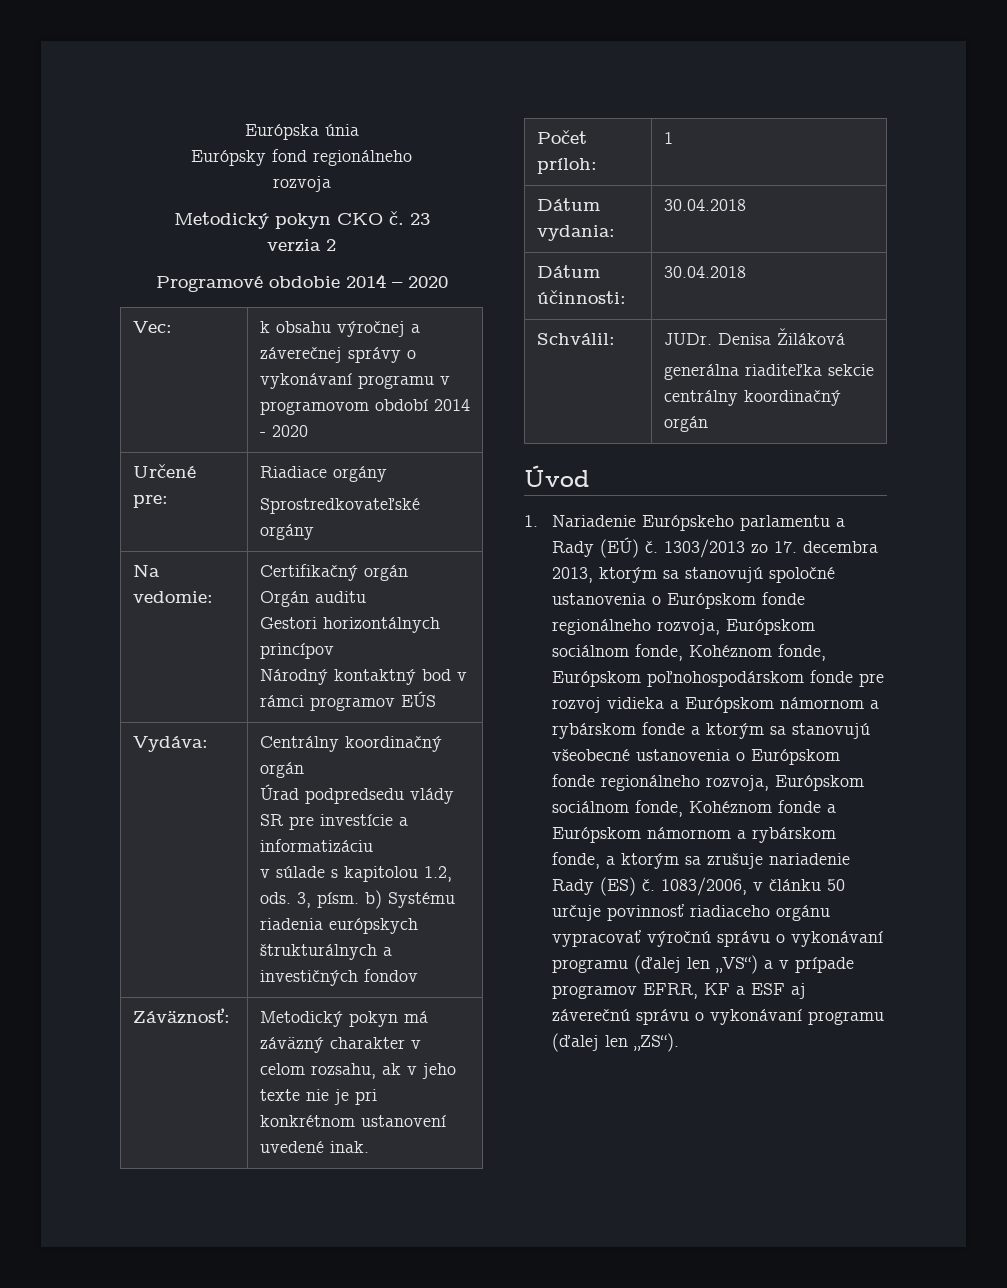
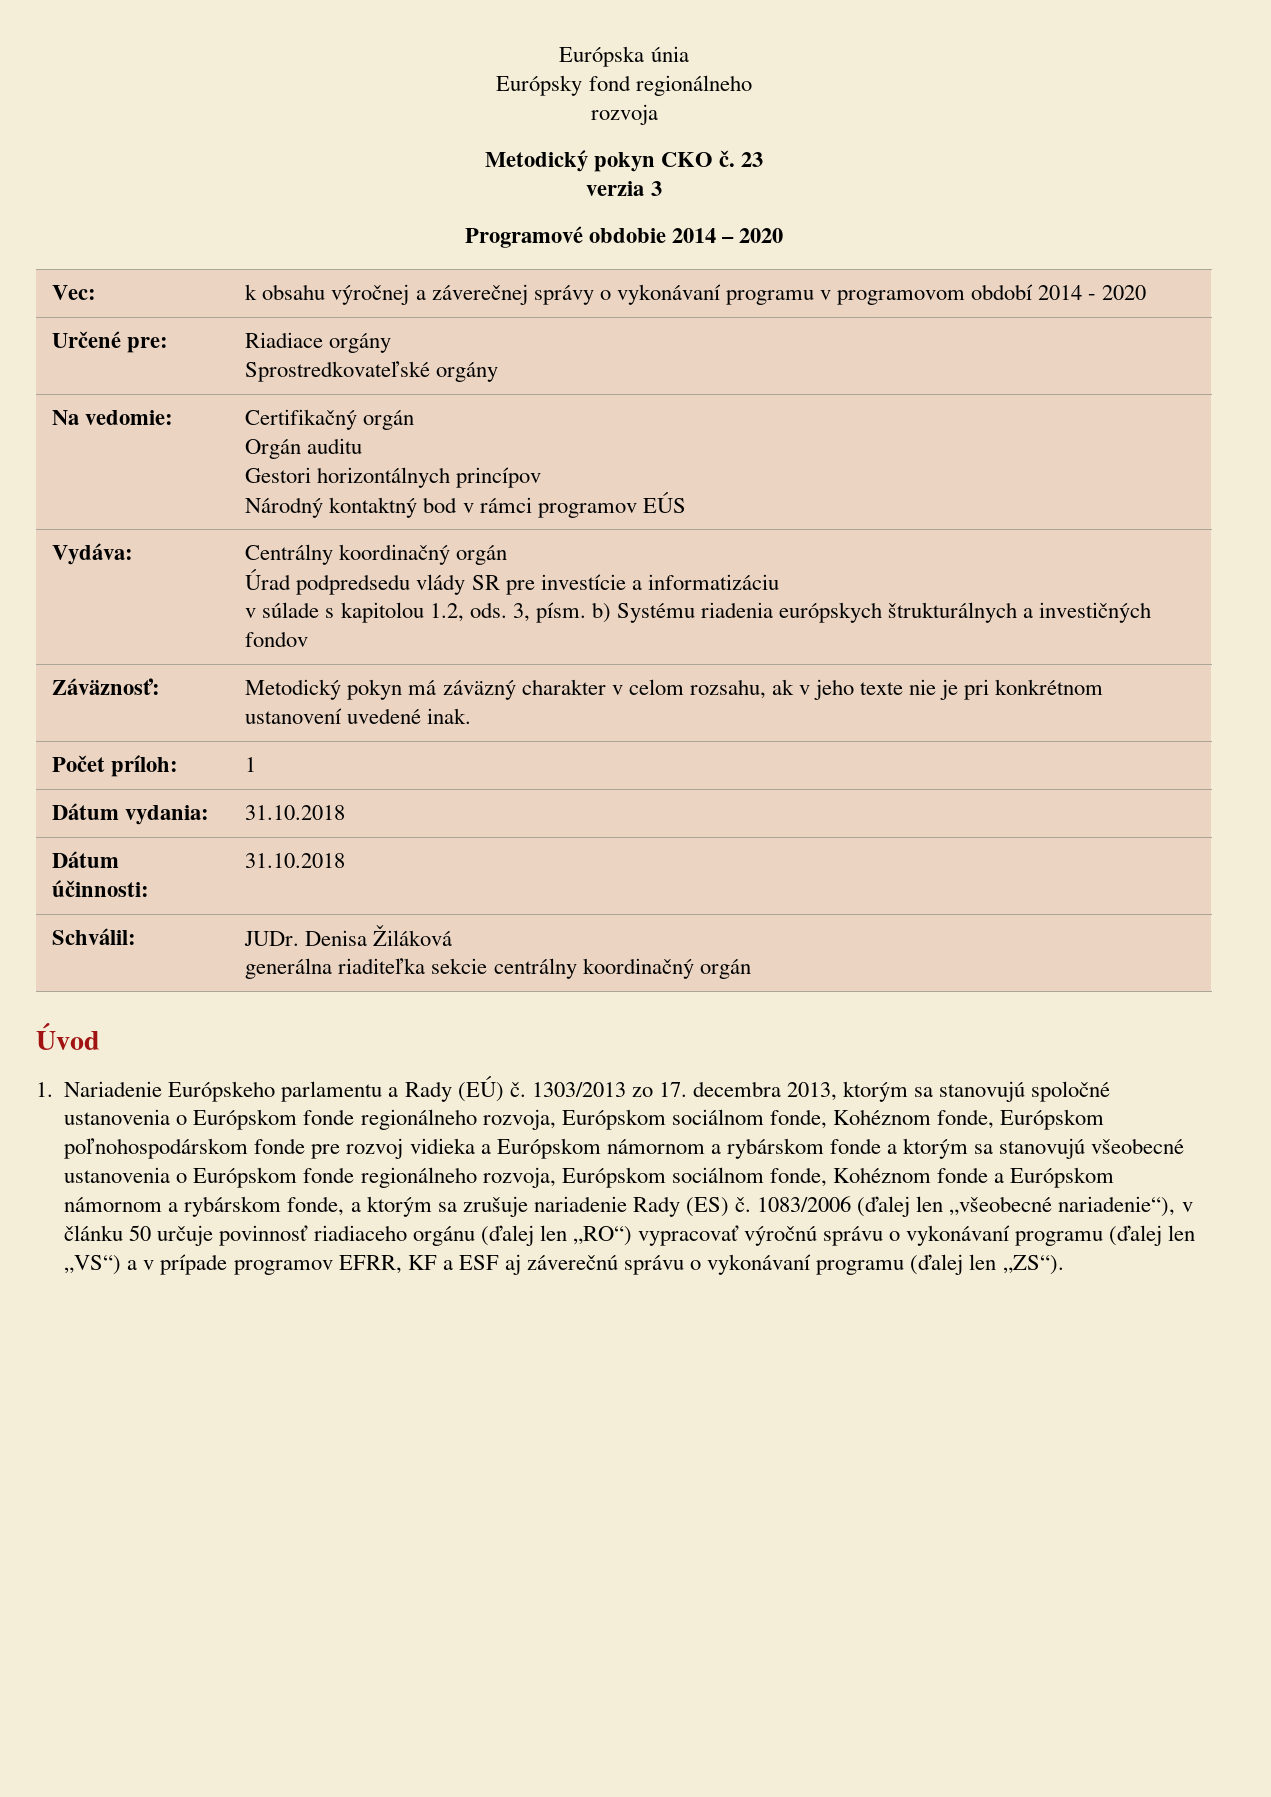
[326,239,336,251] 2 -> [650,181,662,196] 3
[663,199,746,211] 30.04.2018 -> [245,805,346,820] 31.10.2018
[663,266,746,278] 30.04.2018 -> [245,853,346,868] 31.10.2018
[660,877,747,896] 1083/2006, -> [757,1196,1176,1217] 1083/2006 (ďalej len „všeobecné nariadenie“),
(830, 913) none -> [480,1225,632,1246] (ďalej len „RO“)

